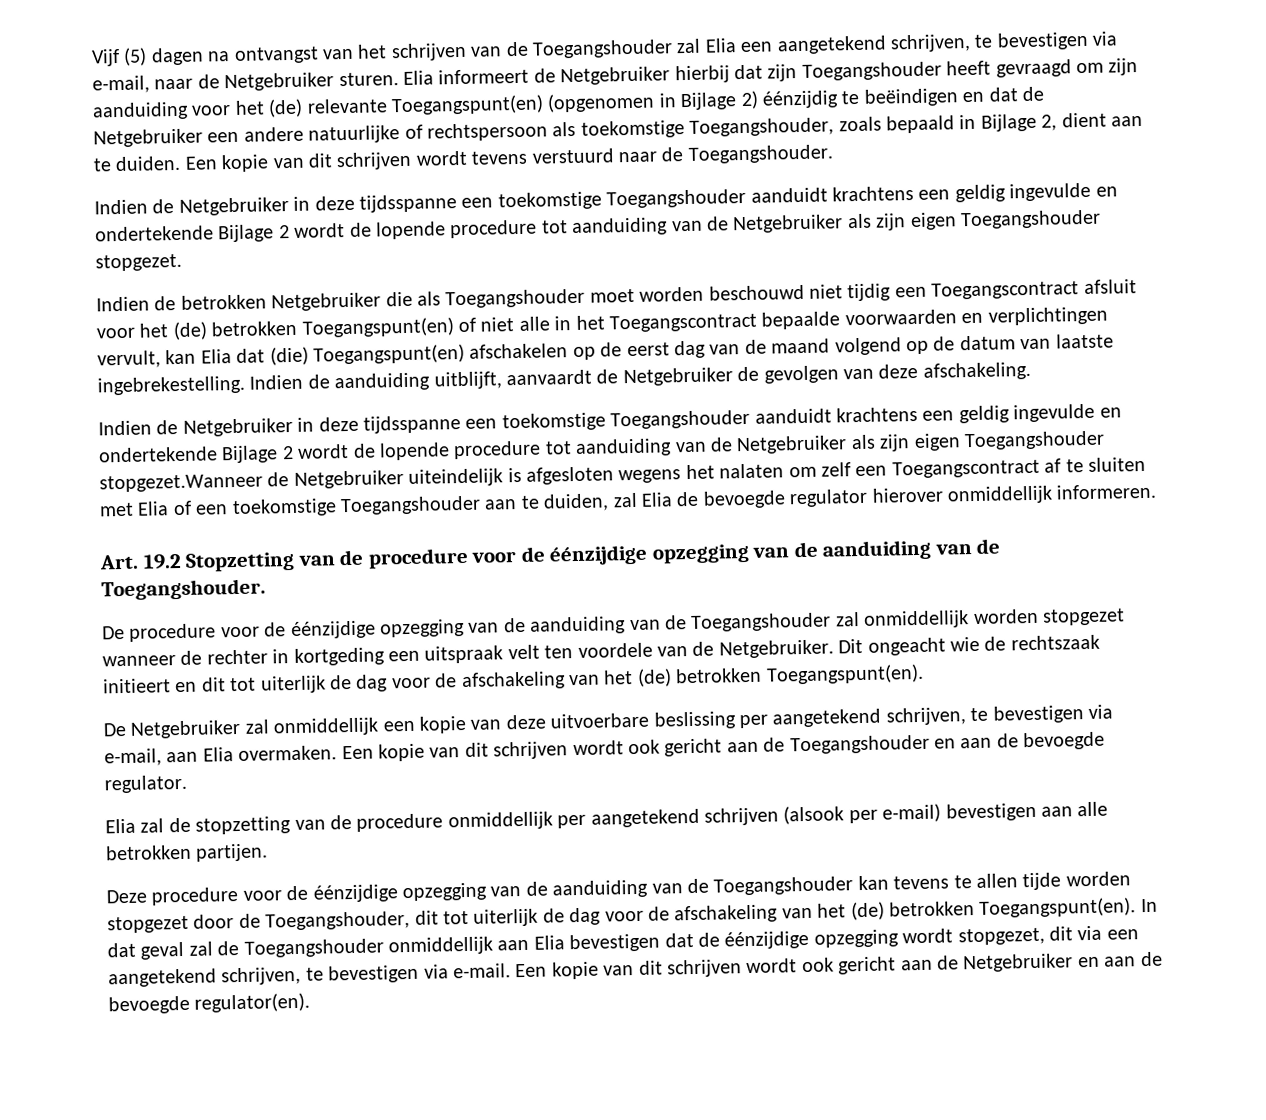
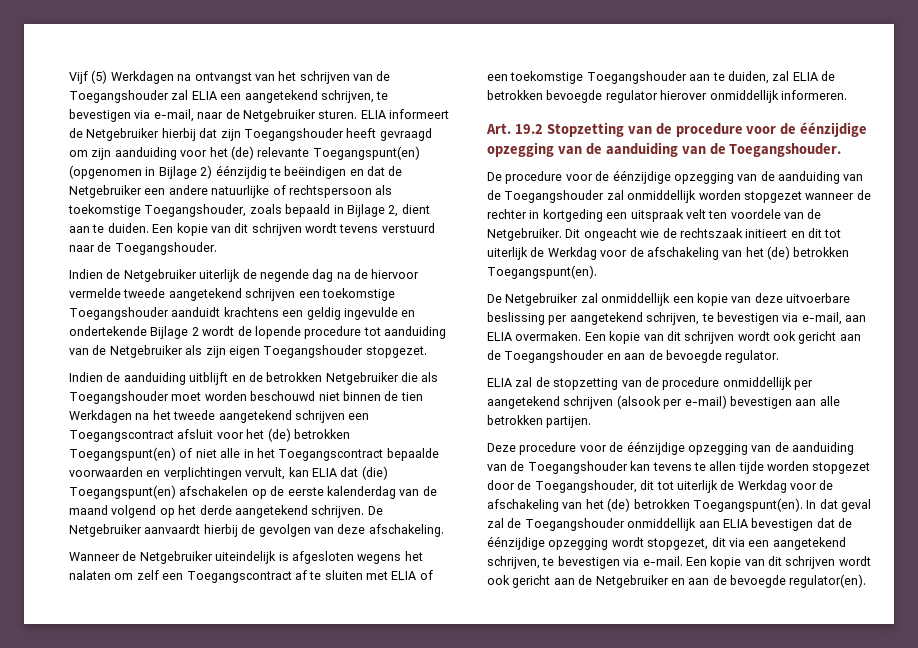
[150,47,204,66] dagen -> [110,71,174,84] Werkdagen
[704,38,737,53] Elia -> [191,91,217,100] ELIA
[403,70,434,85] Elia -> [360,110,386,119] ELIA
[293,194,457,213] in deze tijdsspanne -> [199,269,420,282] [69,288,296,301] uiterlijk de negende dag na de hiervoor vermelde tweede aangetekend schrijven
(177, 303) none -> [123,372,263,385] aanduiding uitblijft en de
[847,283,892,302] tijdig -> [342,391,423,401] [69,410,345,423] binnen de tien Werkdagen na het tweede aangetekend schrijven
[200,349,232,364] Elia -> [311,468,337,477] ELIA
[626,340,706,359] eerst dag -> [287,486,396,499] eerste kalenderdag
[933,333,1114,351] [97,367,733,396] de datum van laatste ingebrekestelling. Indien de aanduiding uitblijft, aanvaardt de Netgebruiker -> [178,505,383,518] [69,524,238,537] het derde aangetekend schrijven. De Netgebruiker aanvaardt hierbij
[98,403,1122,437] [98,430,1105,464] [99,473,263,493] Indien de Netgebruiker in deze tijdsspanne een toekomstige Toegangshouder aanduidt krachtens een geldig ingevulde en ondertekende Bijlage 2 wordt de lopende procedure tot aanduiding van de Netgebruiker als zijn eigen Toegangshouder stopgezet.Wanneer -> [69,552,120,561] Wanneer
[137,501,170,516] Elia -> [391,571,417,580] ELIA
[640,491,700,507] Elia de -> [792,71,835,81] [487,90,543,100] ELIA de betrokken
[355,674,389,692] dag -> [547,247,597,260] Werkdag
[202,747,234,762] Elia -> [487,332,512,341] ELIA
[105,818,136,834] Elia -> [487,378,512,387] ELIA
[569,907,602,926] dag -> [737,480,787,493] Werkdag
[533,935,565,950] Elia -> [722,519,748,528] ELIA

